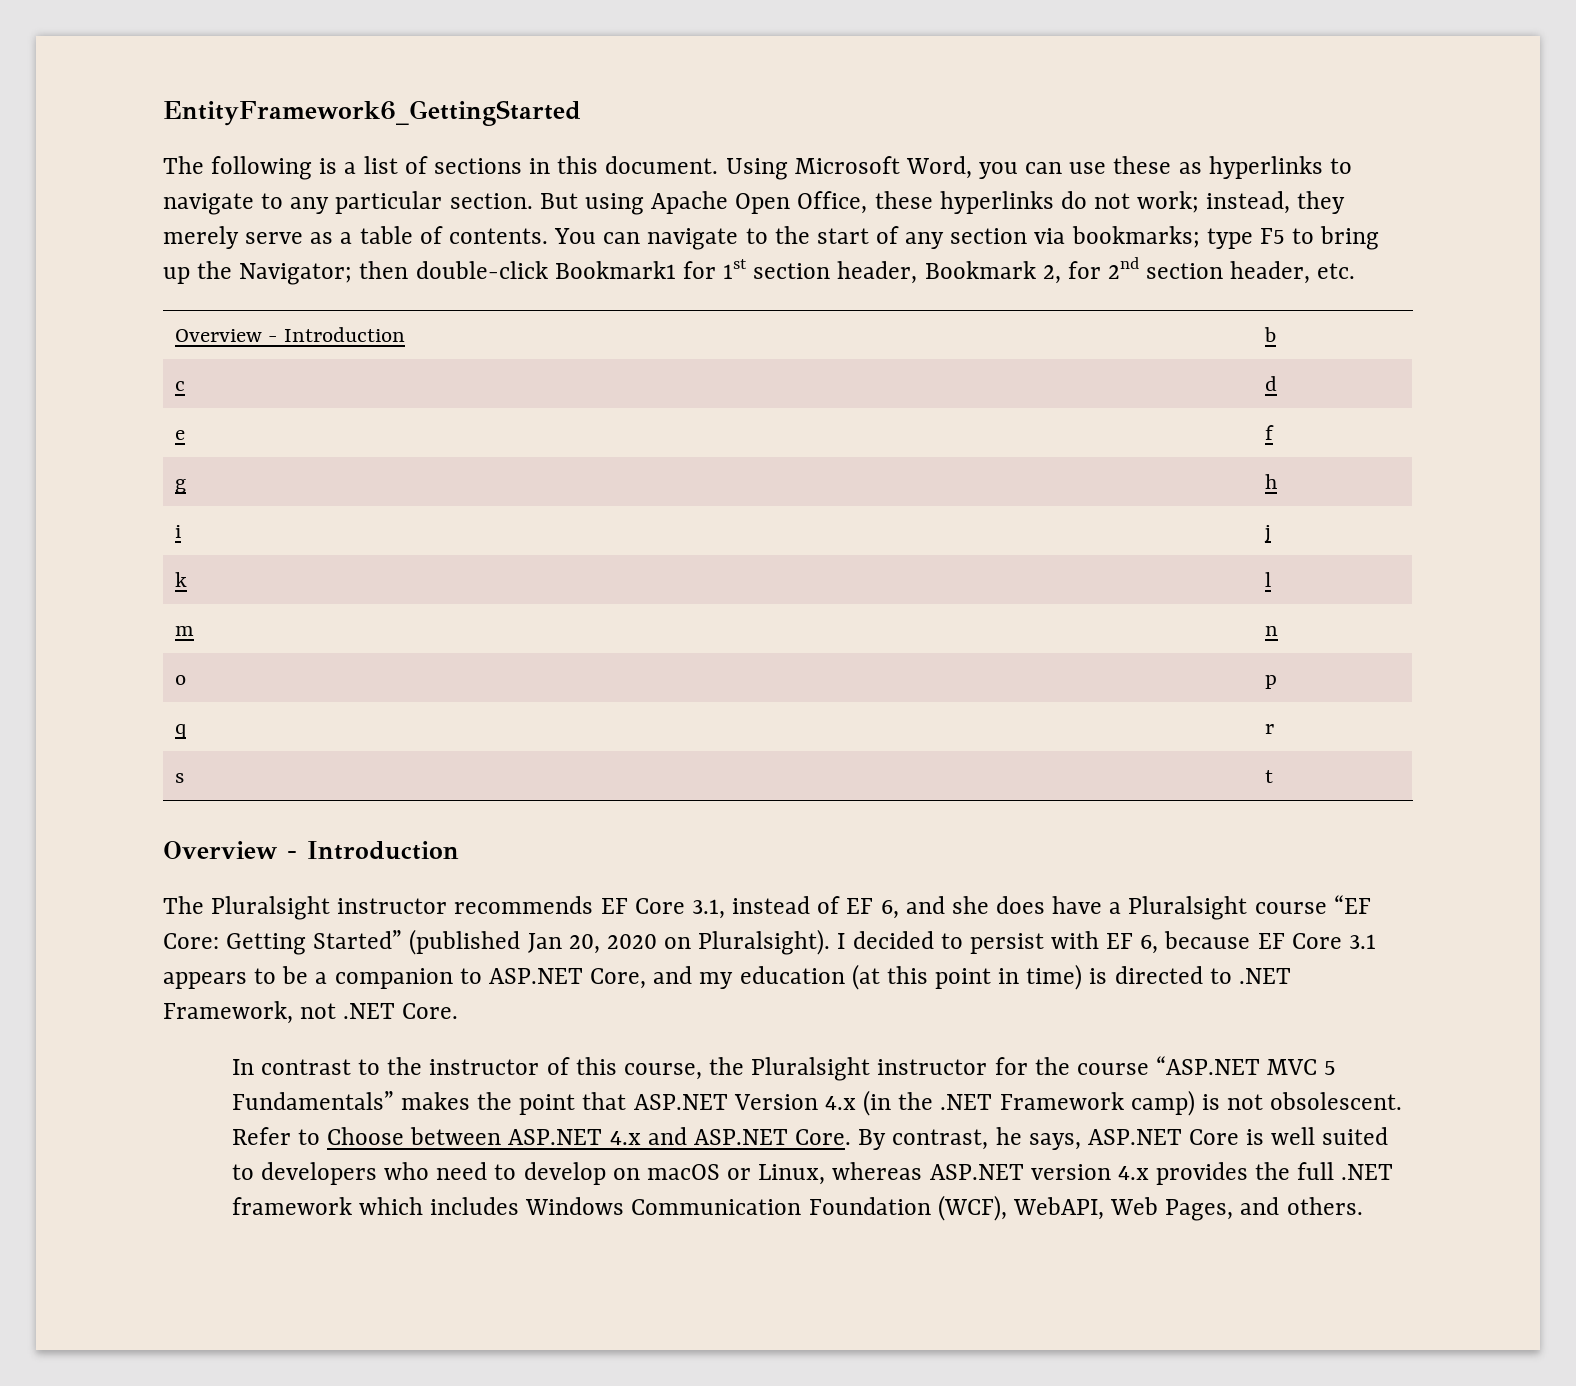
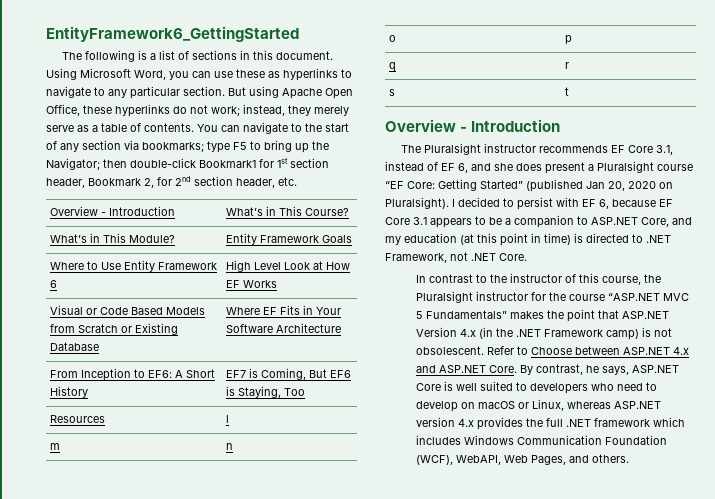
[1263,327,1276,342] [174,381,185,391] [1264,376,1277,391] [174,430,185,440] [1264,425,1274,440] [174,479,186,493] [1264,474,1277,489] [174,525,181,538] [1263,525,1271,543] [174,572,187,587] b // c | d // e | f // g | h // i | j // k -> [226,206,350,216] [50,233,176,243] [226,233,353,245] [50,260,218,272] [50,280,58,288] [226,260,351,272] [226,280,278,288] [50,305,206,315] [50,323,179,335] [50,342,100,351] [226,305,342,315] [226,323,342,333] [50,368,216,381] [50,386,89,398] [226,368,352,380] [226,386,306,398] [50,415,106,423] What’s in This Course? // What’s in This Module? | Entity Framework Goals // Where to Use Entity Framework 6 | High Level Look at How EF Works // Visual or Code Based Models from Scratch or Existing Database | Where EF Fits in Your Software Architecture // From Inception to EF6: A Short History | EF7 is Coming, But EF6 is Staying, Too // Resources
[1052,896,1103,914] have -> [545,162,585,174] present

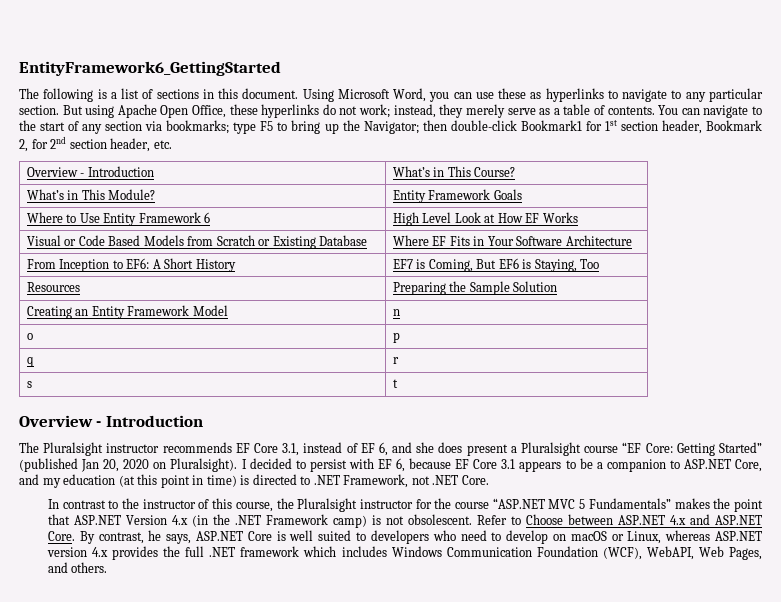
[226,415,230,423] [50,443,61,450] l // m -> [392,281,558,295] [26,305,228,319] Preparing the Sample Solution // Creating an Entity Framework Model

